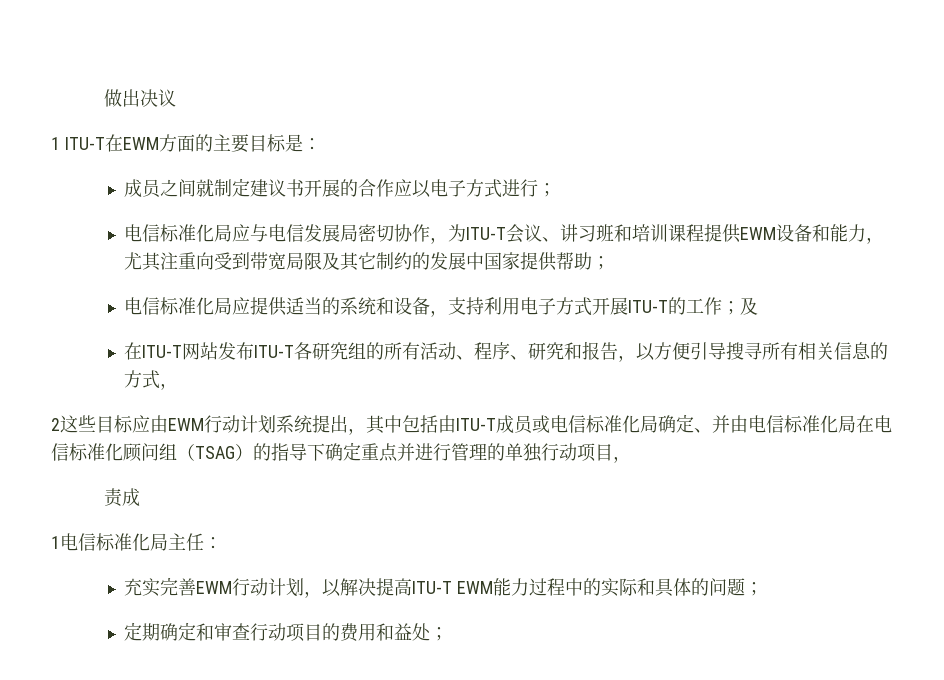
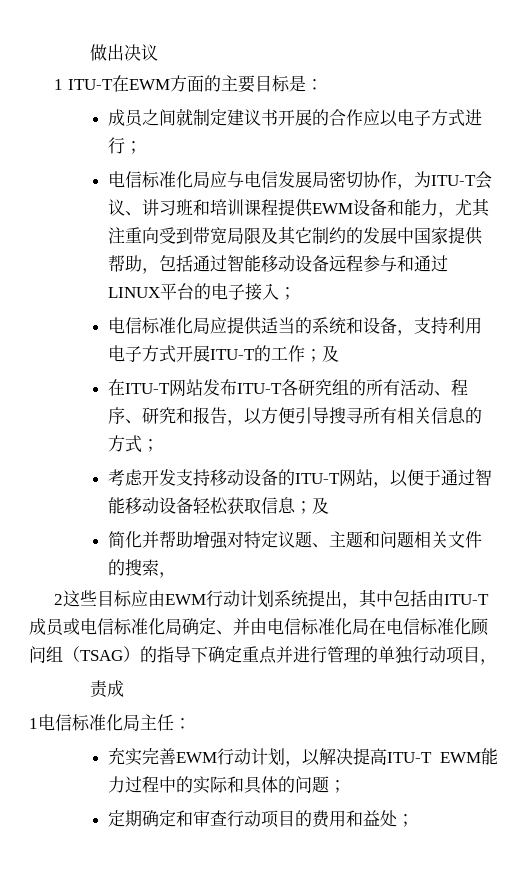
(593, 261) none -> [142,255,449,274] [108,283,280,301] ，包括通过智能移动设备远程参与和通过LINUX平台的电子接入
(161, 379) none -> [142,439,160,452] [108,469,493,488] [108,497,330,515] [108,531,483,549] [108,559,160,576] ； // 考虑开发支持移动设备的ITU-T网站，以便于通过智能移动设备轻松获取信息；及 // 简化并帮助增强对特定议题、主题和问题相关文件的搜索

